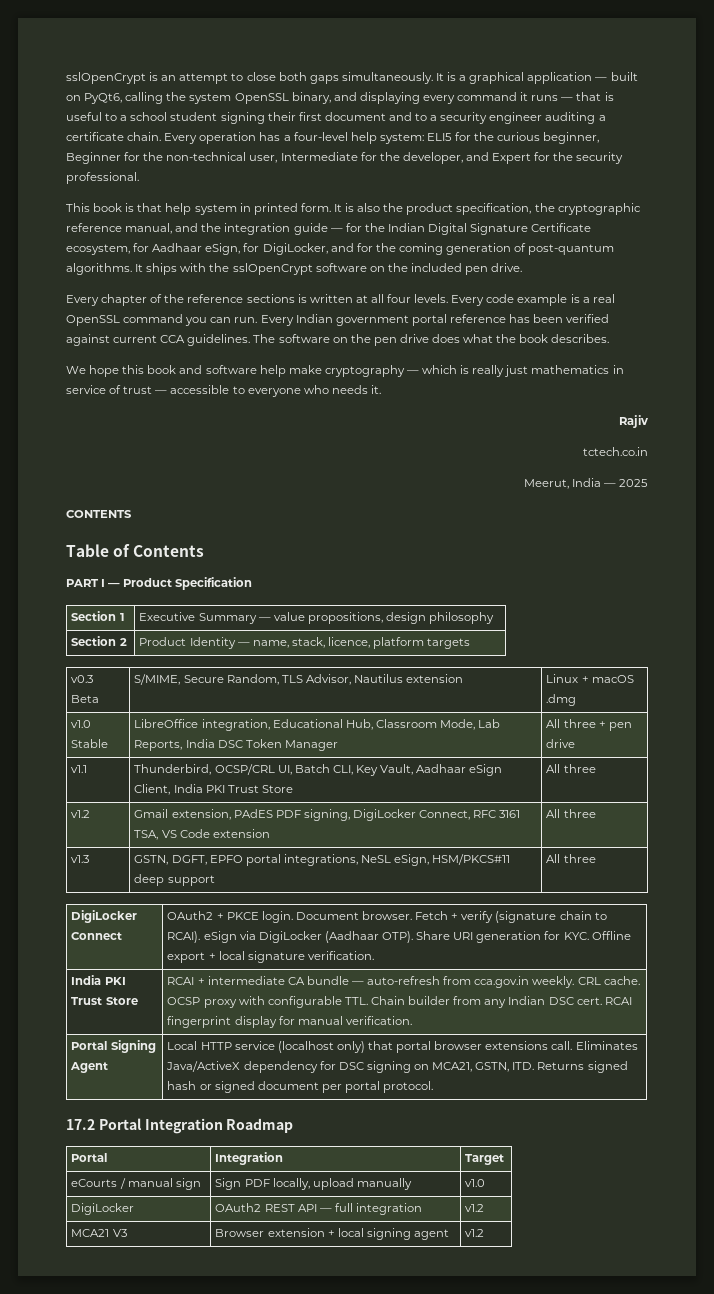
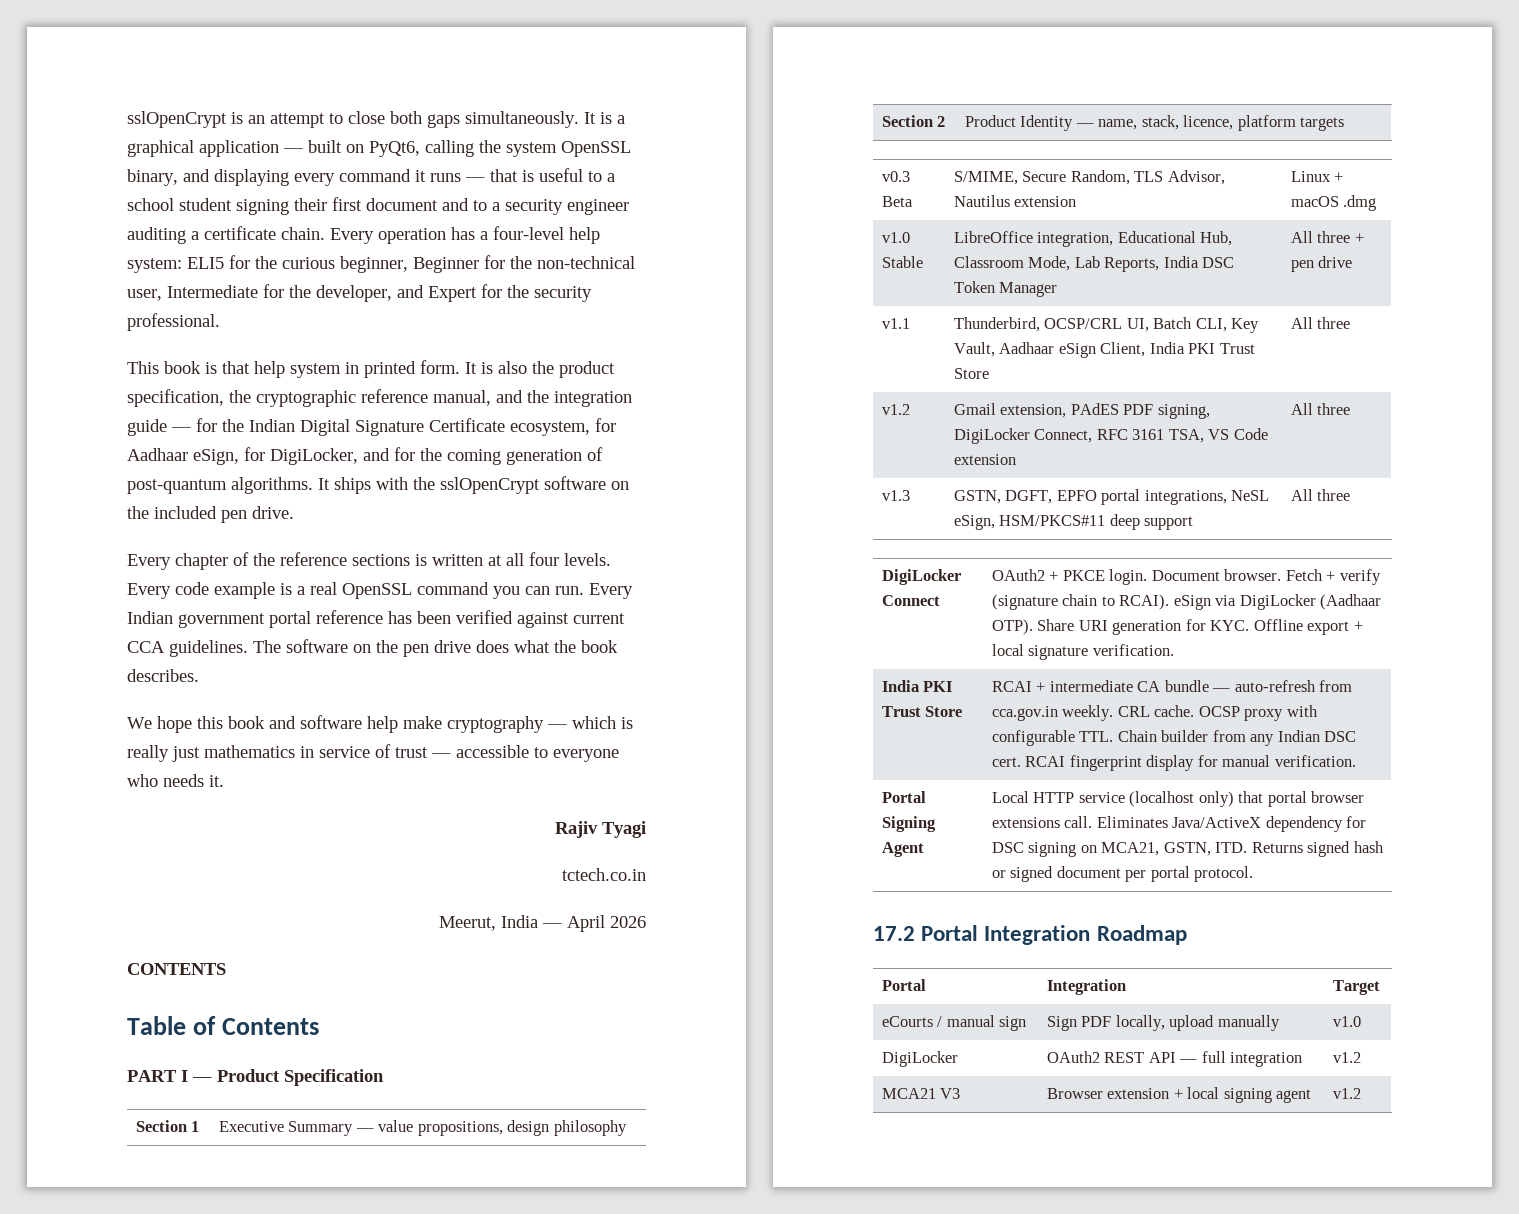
(648, 421) none -> [602,821,646,838] Tyagi
[619,479,648,487] 2025 -> [567,915,646,932] April 2026

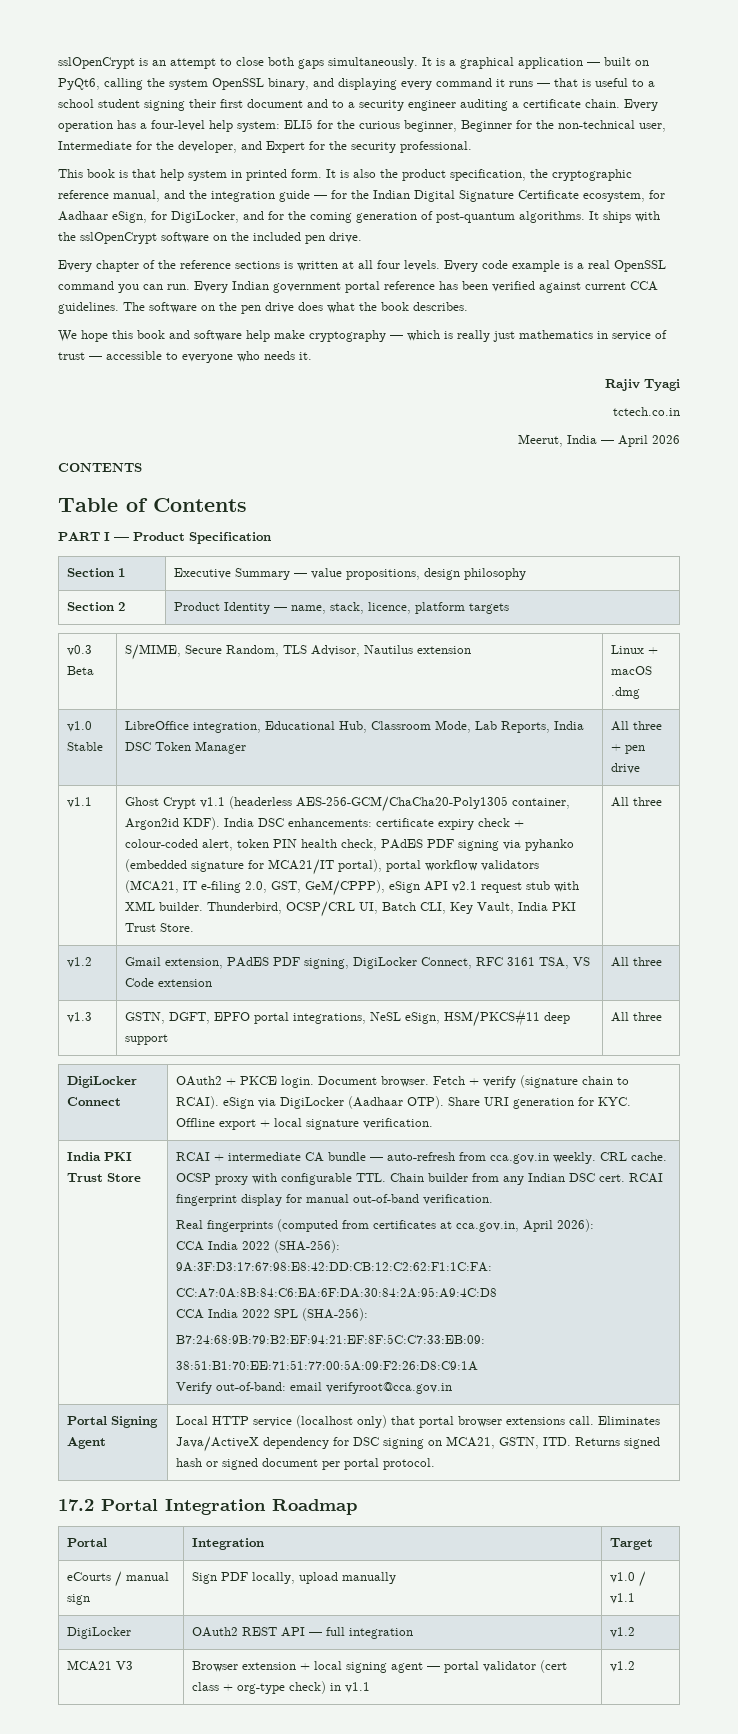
(911, 323) none -> [125,796,571,812] [125,817,525,830] [125,839,575,851] [125,859,540,875] [125,880,580,896] [125,901,204,911] Ghost Crypt v1.1 (headerless AES-256-GCM/ChaCha20-Poly1305 container, Argon2id KDF). India DSC enhancements: certificate expiry check + colour-coded alert, token PIN health check, PAdES PDF signing via pyhanko (embedded signature for MCA21/IT portal), portal workflow validators (MCA21, IT e-filing 2.0, GST, GeM/CPPP), eSign API v2.1 request stub with XML builder.
[999,342,1255,358] [954,368,990,379] Aadhaar eSign Client, India PKI Trust Store -> [518,902,577,911] [125,923,195,932] India PKI Trust Store.
[1274,755,1356,767] verification. -> [353,1194,494,1205] [176,1219,595,1232] [176,1240,341,1253] [176,1262,493,1272] [176,1287,498,1298] [176,1308,369,1321] [176,1334,486,1344] [176,1360,479,1371] [176,1382,453,1394] out-of-band verification. // Real fingerprints (computed from certificates at cca.gov.in, April 2026): // CCA India 2022 (SHA-256): // 9A:3F:D3:17:67:98:E8:42:DD:CB:12:C2:62:F1:1C:FA: // CC:A7:0A:8B:84:C6:EA:6F:DA:30:84:2A:95:A9:4C:D8 // CCA India 2022 SPL (SHA-256): // B7:24:68:9B:79:B2:EF:94:21:EF:8F:5C:C7:33:EB:09: // 38:51:B1:70:EE:71:51:77:00:5A:09:F2:26:D8:C9:1A // Verify out-of-band: email verifyroot@cca.gov.in
(1362, 1021) none -> [639,1571,647,1587] [610,1593,636,1604] / v1.1
(1312, 1096) none -> [427,1660,568,1673] [192,1681,371,1694] — portal validator (cert class + org-type check) in v1.1

